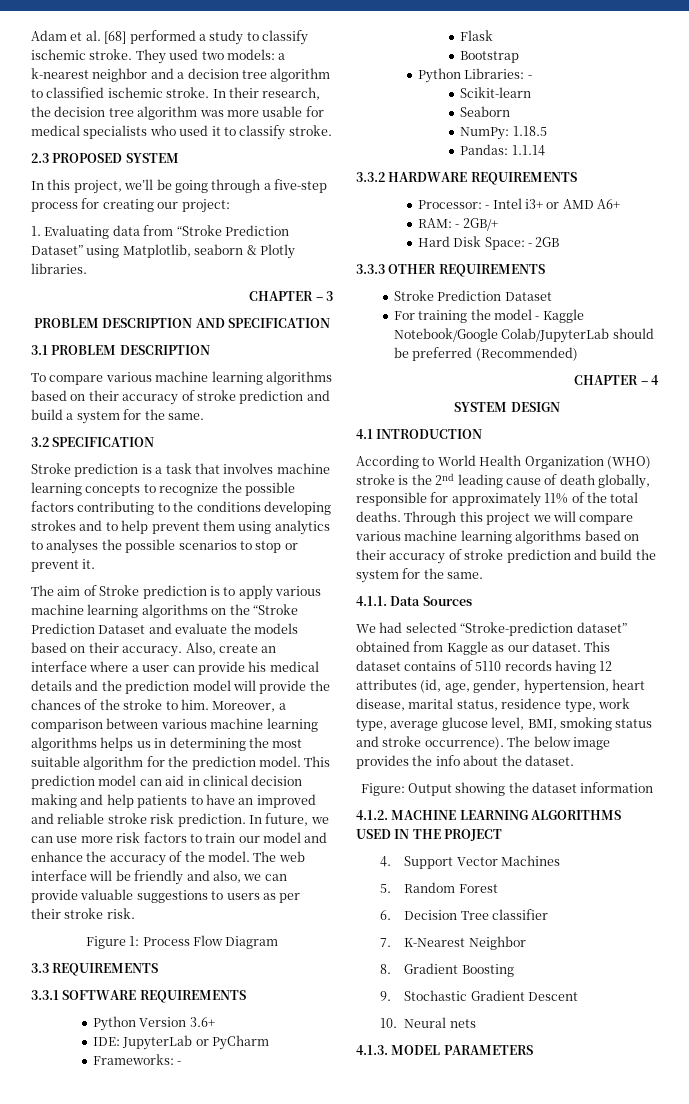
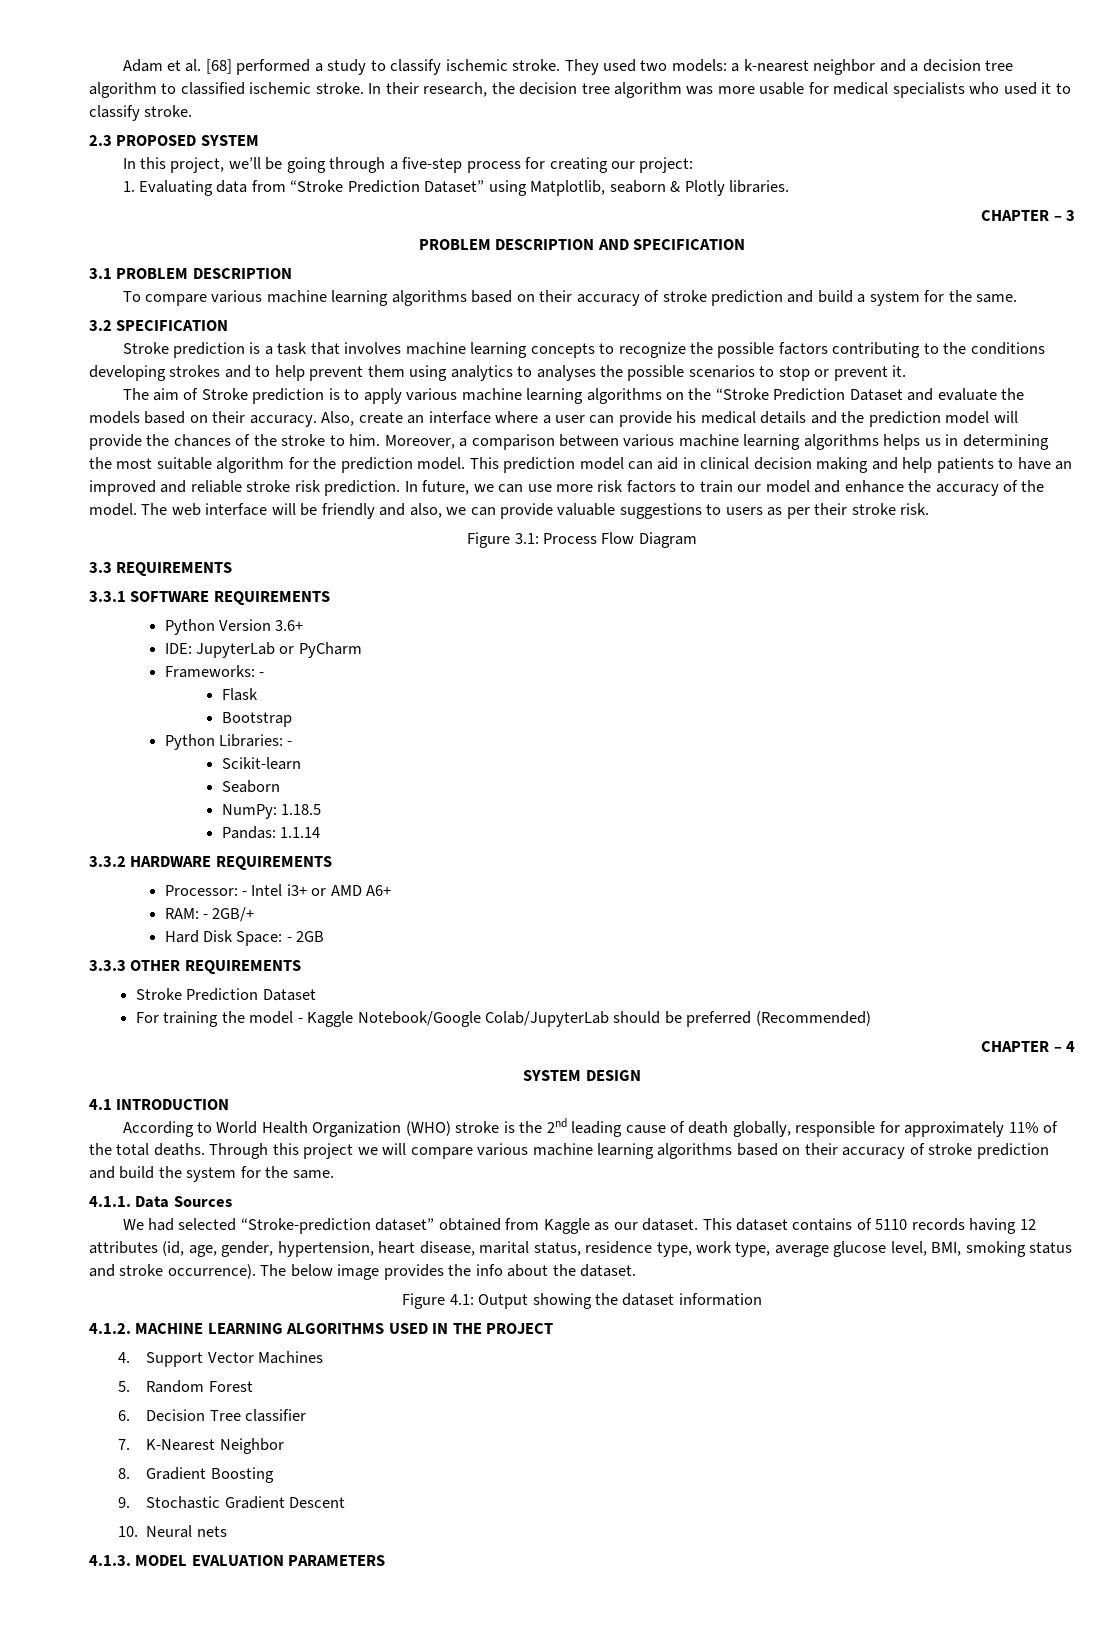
[129,936,140,946] 1: -> [514,533,539,544] 3.1:
[360,783,405,796] Figure: -> [402,1293,474,1309] Figure 4.1:
(441, 1050) none -> [191,1555,284,1566] EVALUATION

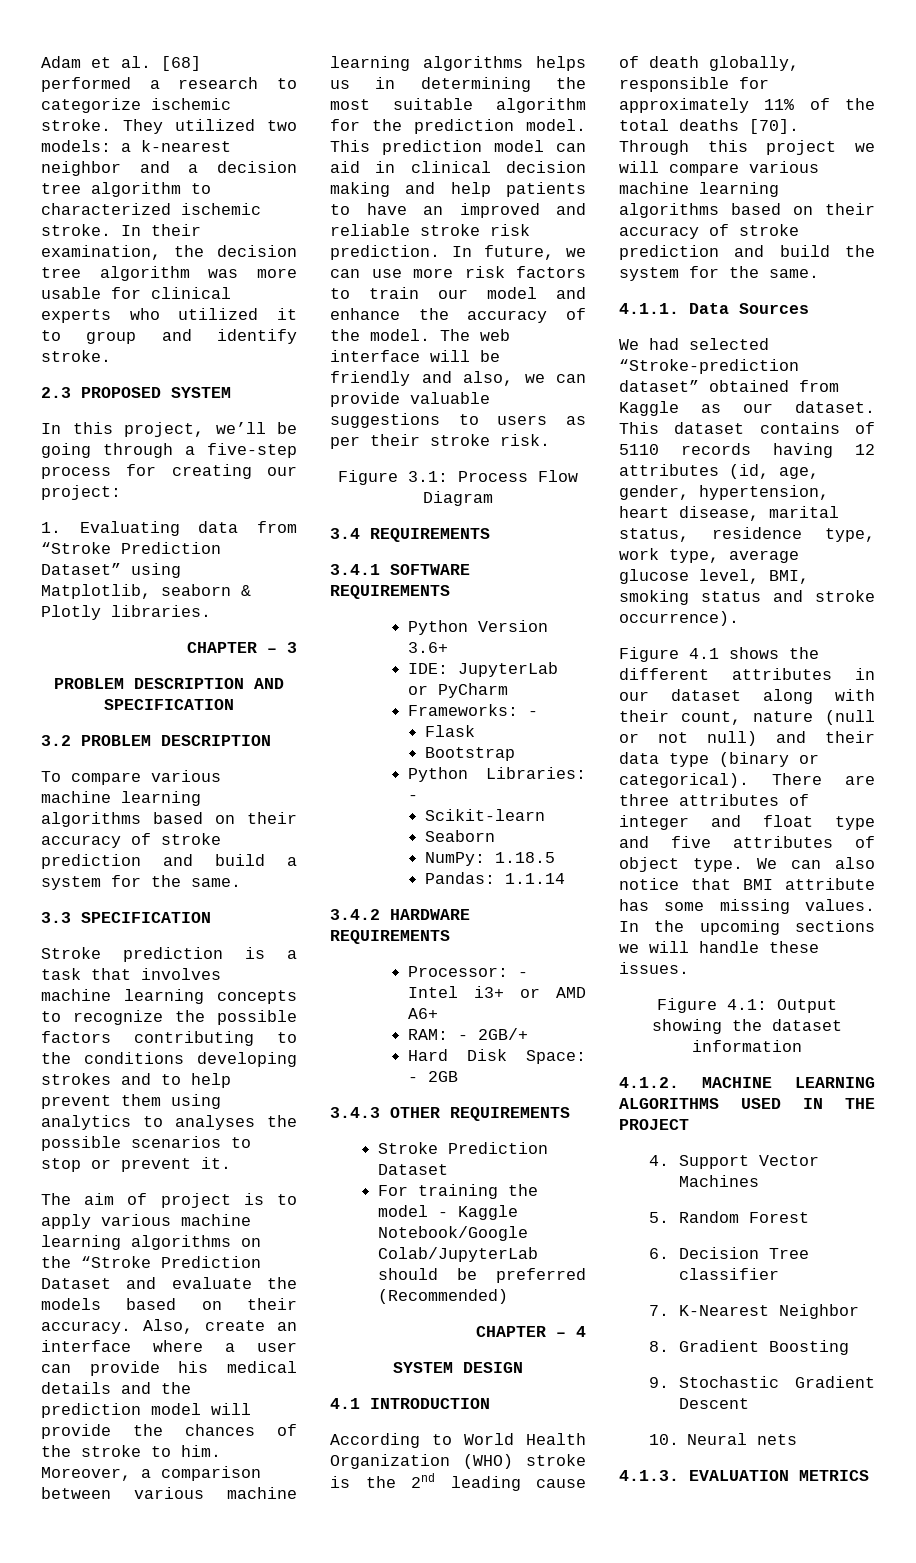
[327,59,442,75] study to classify -> [178,77,297,89] [41,98,141,113] research to categorize
[602,59,636,72] used -> [175,119,255,131] utilized
[180,82,245,95] classified -> [41,203,171,215] characterized
[423,82,488,97] research, -> [41,245,161,260] examination,
[833,82,1071,98] [89,105,140,121] medical specialists who used it to classify -> [151,287,231,299] [41,308,297,323] [41,329,297,344] clinical experts who utilized it to group and identify
[89,268,112,279] 3.1 -> [41,735,71,746] 3.2
[89,320,112,331] 3.2 -> [41,912,71,923] 3.3
[201,388,325,404] Stroke prediction -> [160,1193,231,1208] project
[89,562,233,576] [89,591,126,602] 3.3 REQUIREMENTS // 3.3.1 -> [330,528,490,542] [330,564,380,575] 3.4 REQUIREMENTS // 3.4.1
[89,856,126,867] 3.3.2 -> [330,909,380,920] 3.4.2
[89,960,126,971] 3.3.3 -> [330,1107,380,1118] 3.4.3
[153,1143,205,1156] deaths. -> [679,119,799,134] deaths [70].
[260,1264,637,1280] The below image provides the info about the dataset. -> [619,647,819,662] [619,668,875,680] [619,689,875,704] [619,710,875,725] [619,731,875,746] [619,752,819,767] [619,773,875,788] [619,794,809,806] [619,815,875,830] [619,836,875,848] [619,857,875,872] [619,878,875,890] [619,899,875,914] [619,920,875,935] [619,941,819,953] [619,962,689,974] // Figure 4.1 shows the different attributes in our dataset along with their count, nature (null or not null) and their data type (binary or categorical). There are three attributes of integer and float type and five attributes of object type. We can also notice that BMI attribute has some missing values. In the upcoming sections we will handle these issues.
[135,1555,386,1566] MODEL EVALUATION PARAMETERS -> [689,1470,869,1481] EVALUATION METRICS

